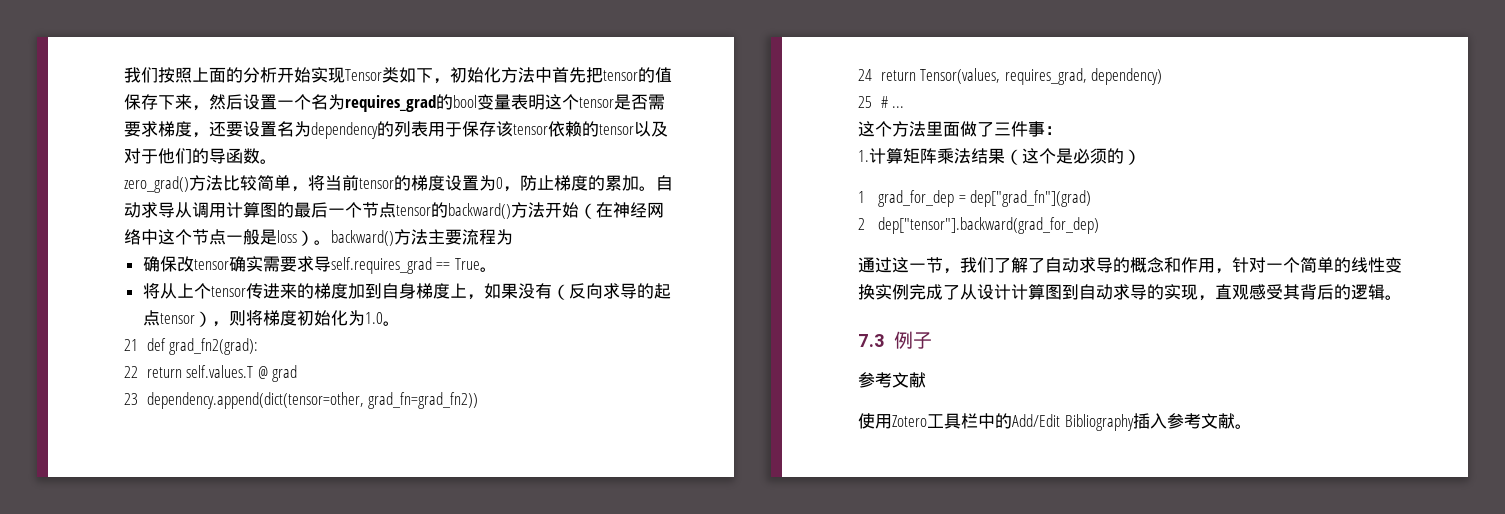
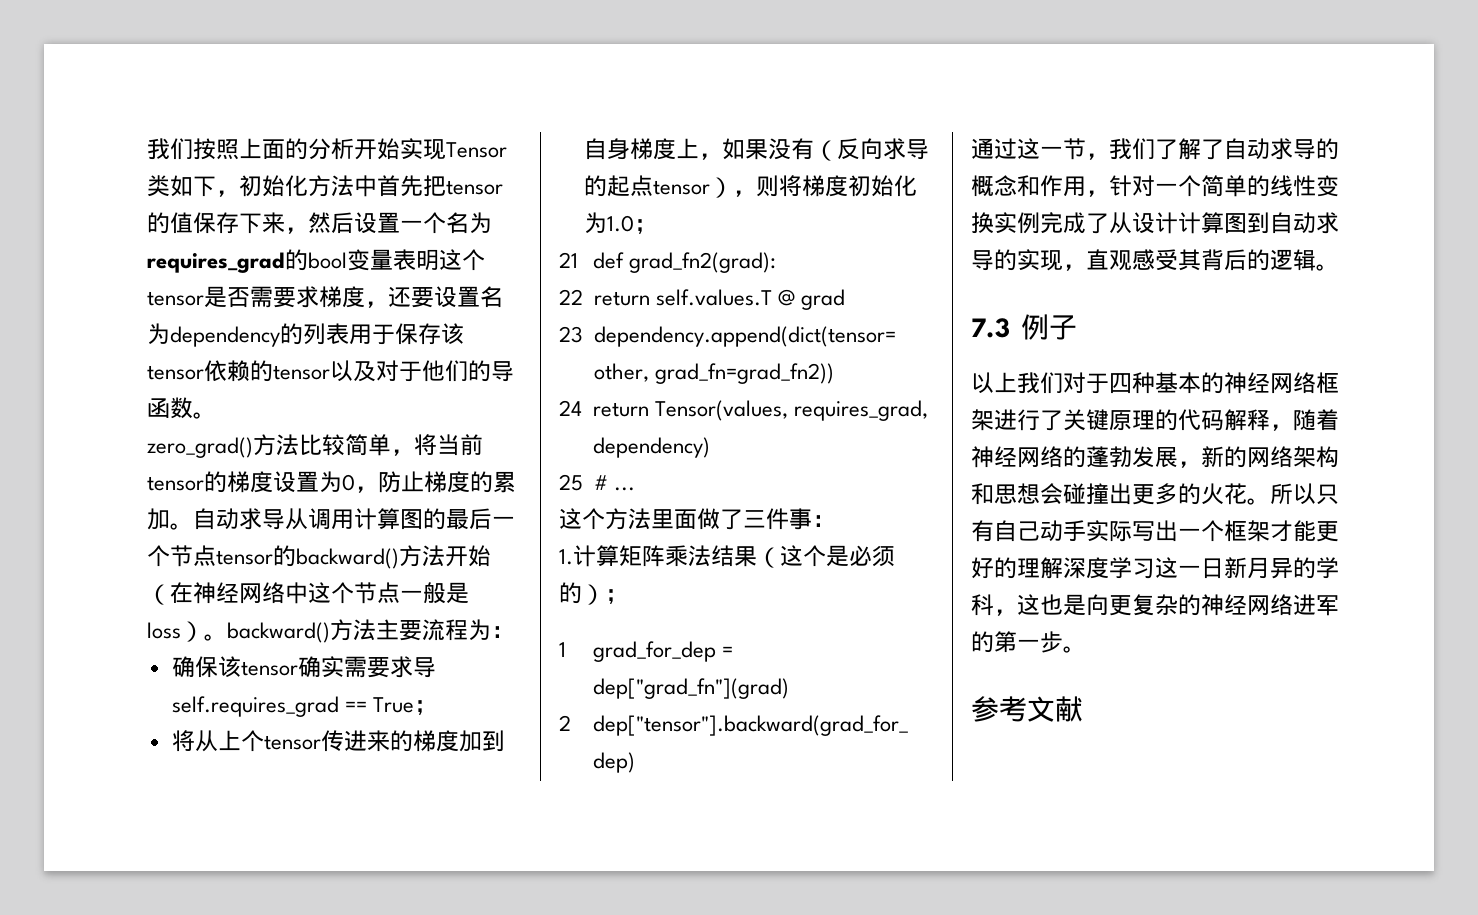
(513, 237) none -> [491,626,514,638] ：
[176,256,194,272] 改 -> [217,656,241,678] 该
[479,267,497,272] 。 -> [413,700,437,715] ；
[382,321,400,326] 。 -> [633,219,657,234] ；
(1141, 157) none -> [605,589,628,604] ；
[858,372,926,388] [858,413,1252,431] 参考文献 // 使用Zotero工具栏中的Add/Edit Bibliography插入参考文献。 -> [971,372,1339,394] [971,409,1339,431] [971,446,1339,468] [971,483,1339,505] [971,520,1339,542] [971,557,1339,579] [971,594,1339,616] [971,631,1086,653] [971,696,1083,722] 以上我们对于四种基本的神经网络框架进行了关键原理的代码解释，随着神经网络的蓬勃发展，新的网络架构和思想会碰撞出更多的火花。所以只有自己动手实际写出一个框架才能更好的理解深度学习这一日新月异的学科，这也是向更复杂的神经网络进军的第一步。 // 参考文献

